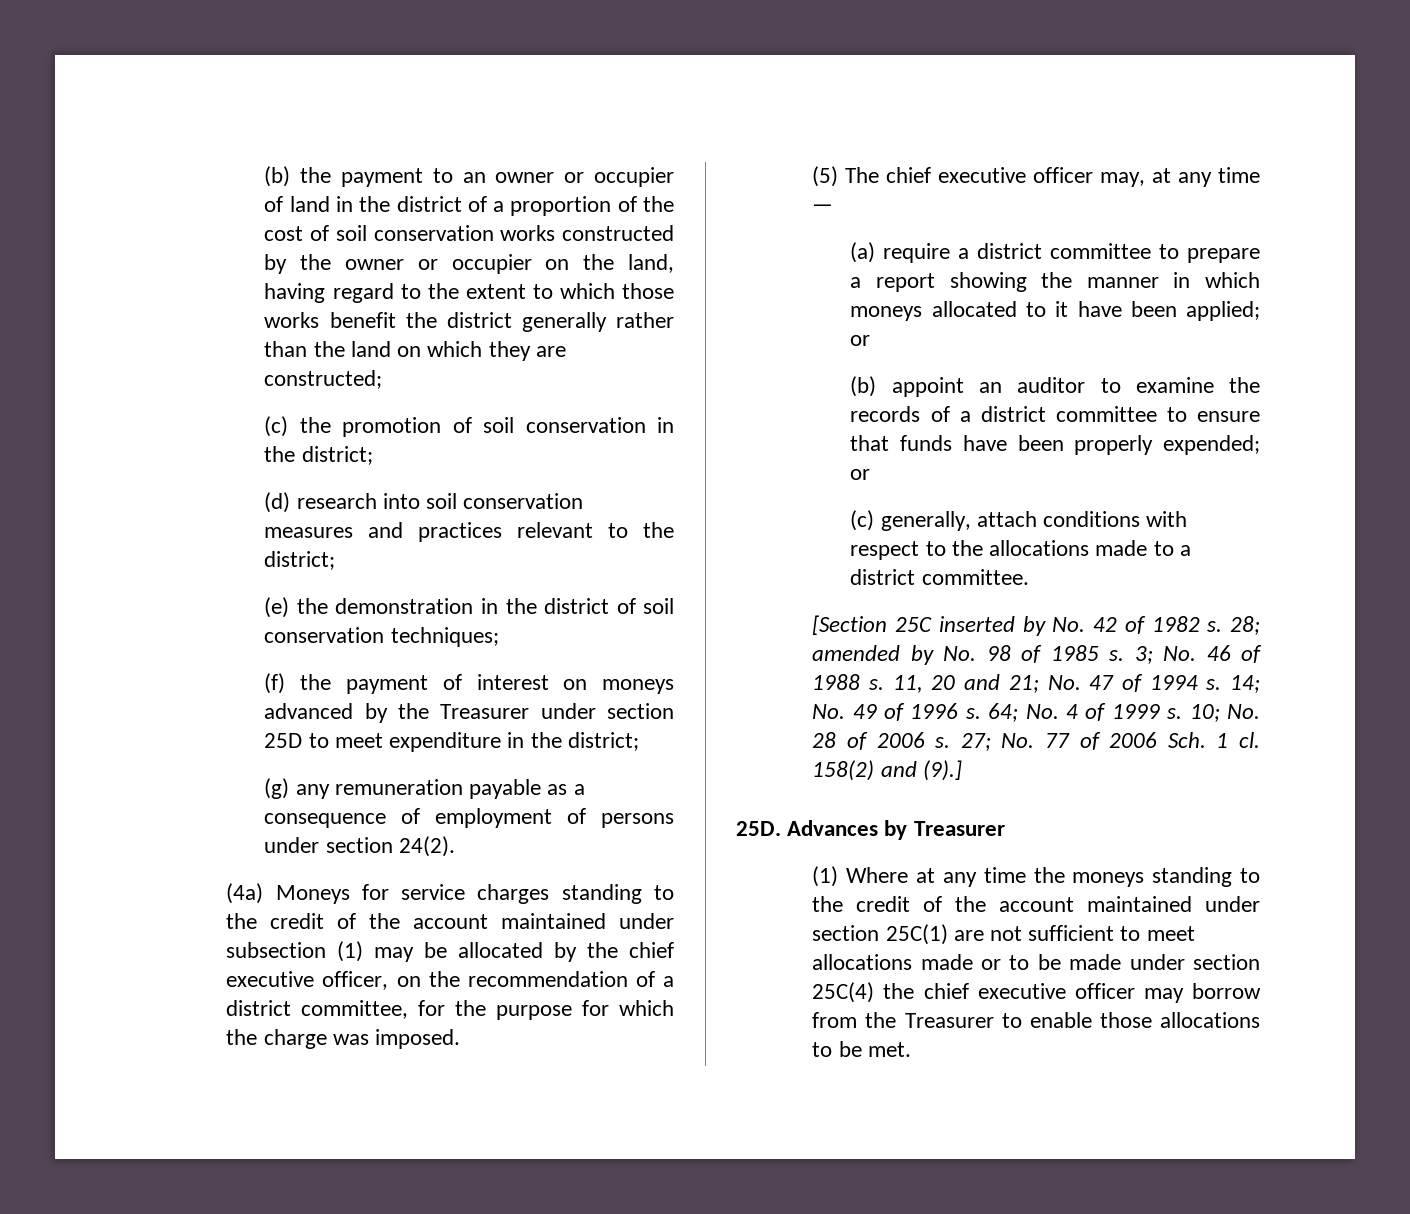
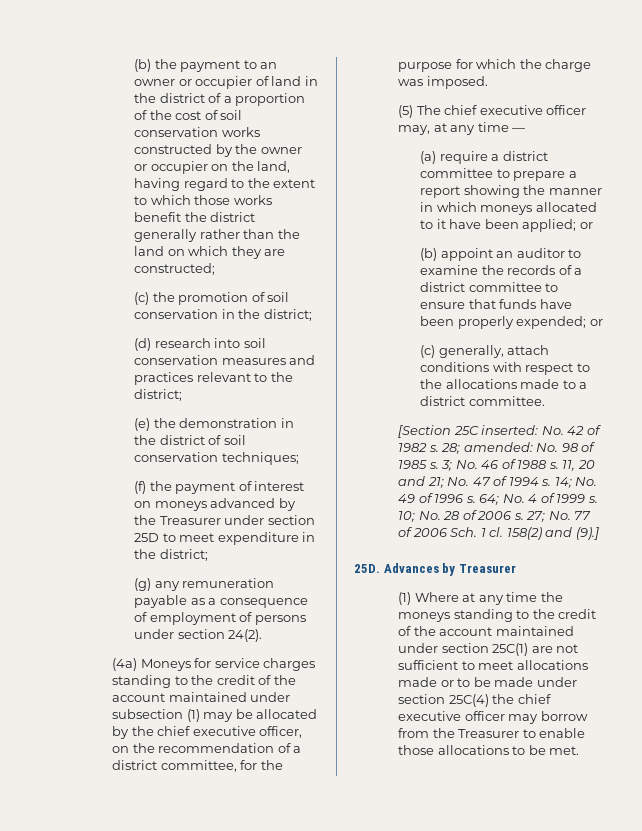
[938,616,1046,636] inserted by -> [481,425,539,435] inserted:
[812,645,934,665] amended by -> [463,442,533,452] amended:

